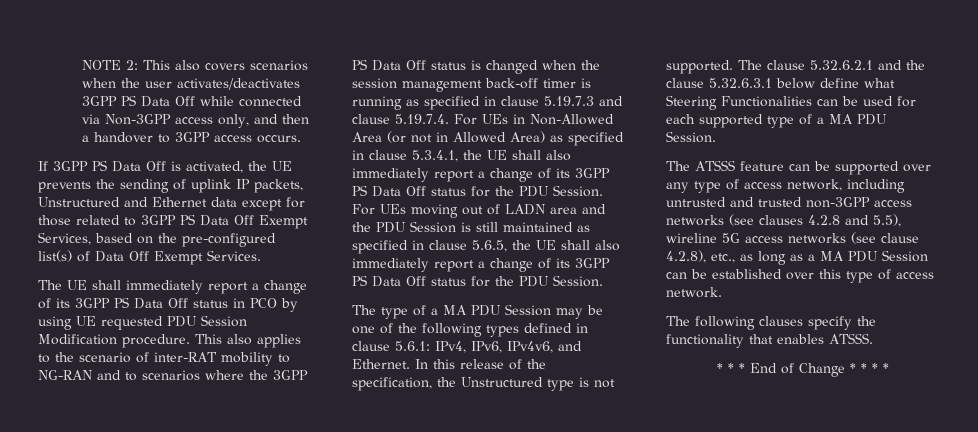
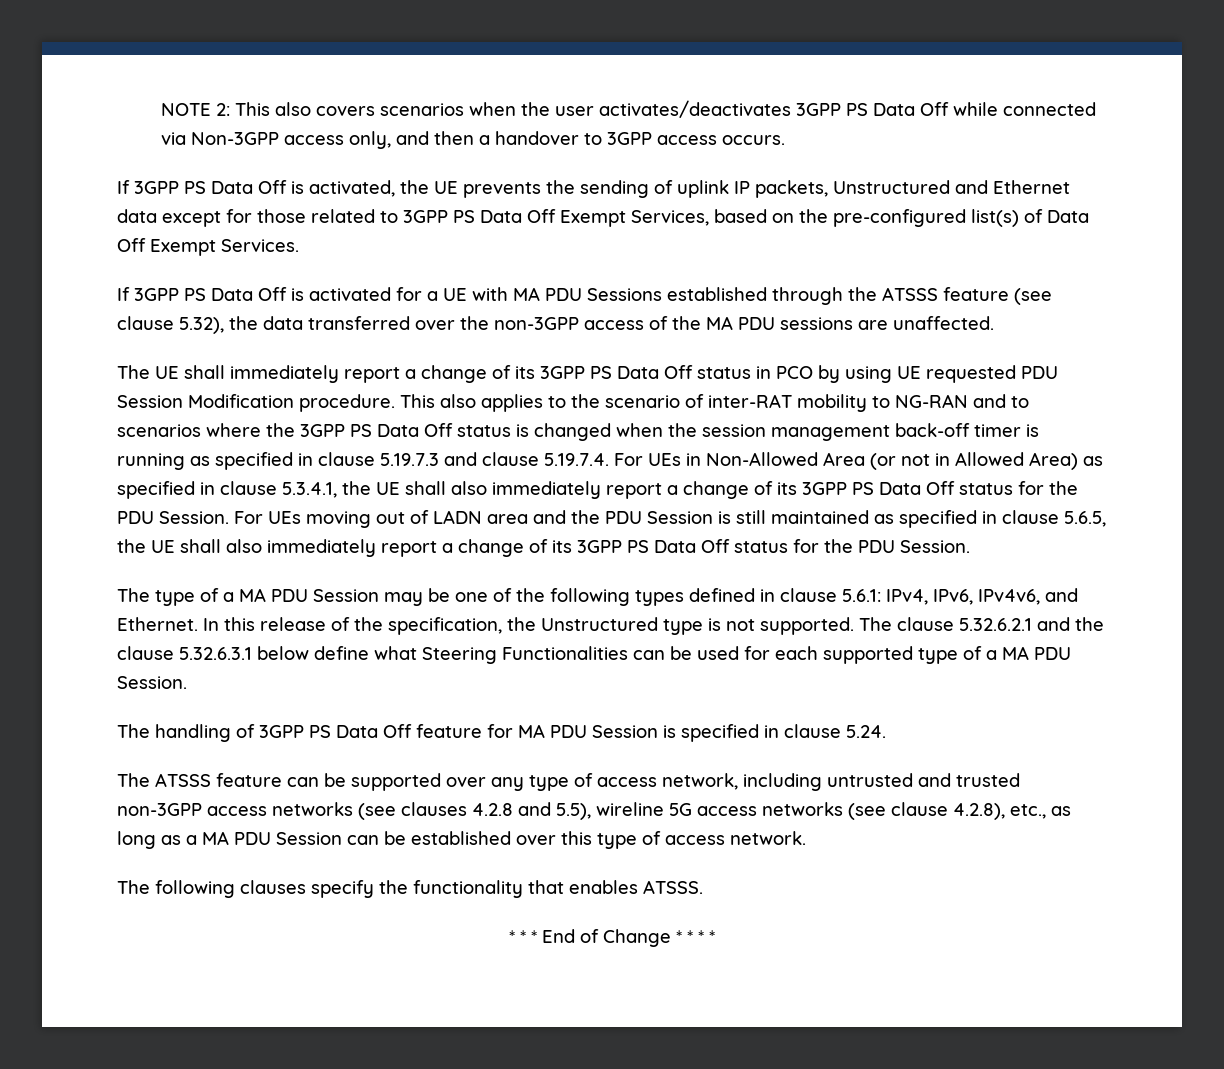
(261, 255) none -> [117,287,1052,305] [117,316,994,334] // If 3GPP PS Data Off is activated for a UE with MA PDU Sessions established through the ATSSS feature (see clause 5.32), the data transferred over the non-3GPP access of the MA PDU sessions are unaffected.
(716, 137) none -> [117,724,886,742] // The handling of 3GPP PS Data Off feature for MA PDU Session is specified in clause 5.24.

